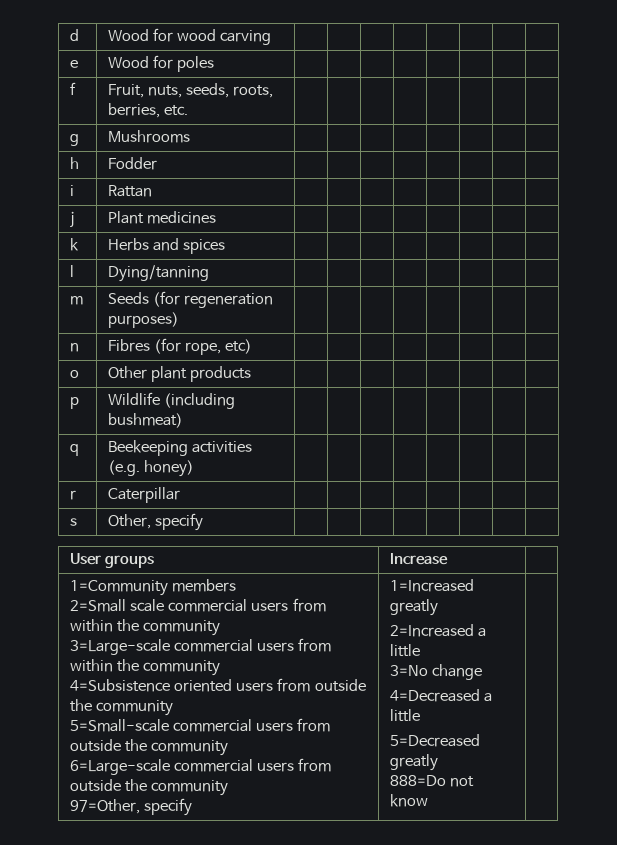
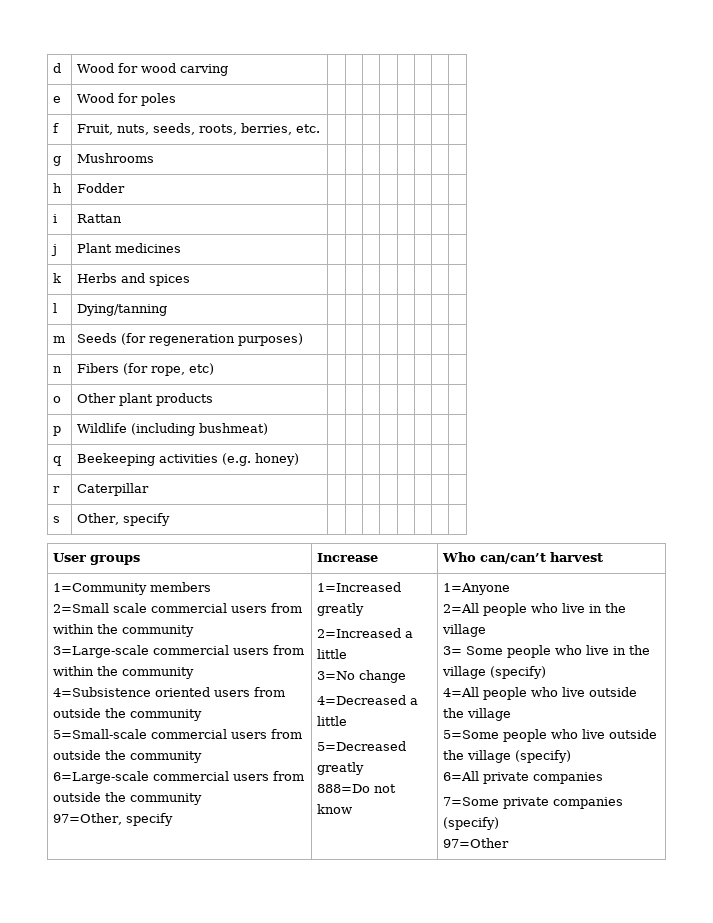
[108,339,151,352] Fibres -> [76,363,119,373] Fibers
(449, 559) none -> [441,552,603,564] Who can/can’t harvest
(429, 800) none -> [442,583,510,595] [442,603,626,616] [441,624,486,637] [442,645,650,658] [441,666,546,679] [442,687,637,700] [442,708,511,721] [442,729,657,742] [442,750,571,763] [442,771,603,784] [442,797,623,809] [442,817,499,830] [442,838,509,848] 1=Anyone // 2=All people who live in the village // 3= Some people who live in the village (specify) // 4=All people who live outside the village // 5=Some people who live outside the village (specify) // 6=All private companies // 7=Some private companies (specify) // 97=Other

